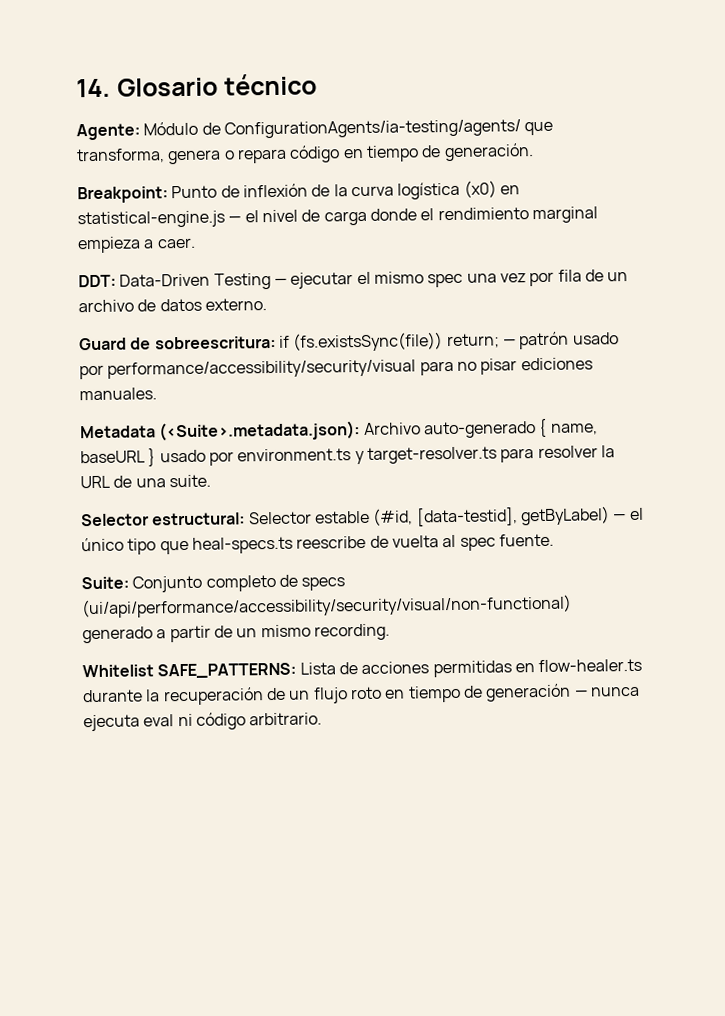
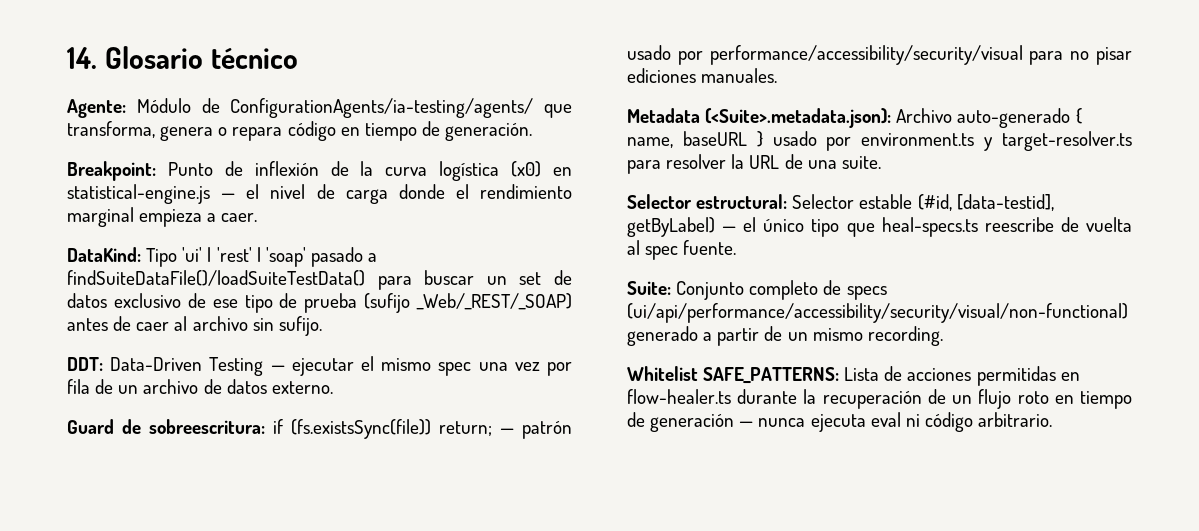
(196, 243) none -> [67,247,378,267] [67,270,572,290] [67,293,573,313] [67,316,322,336] // DataKind: Tipo 'ui' | 'rest' | 'soap' pasado a findSuiteDataFile()/loadSuiteTestData() para buscar un set de datos exclusivo de ese tipo de prueba (sufijo _Web/_REST/_SOAP) antes de caer al archivo sin sufijo.

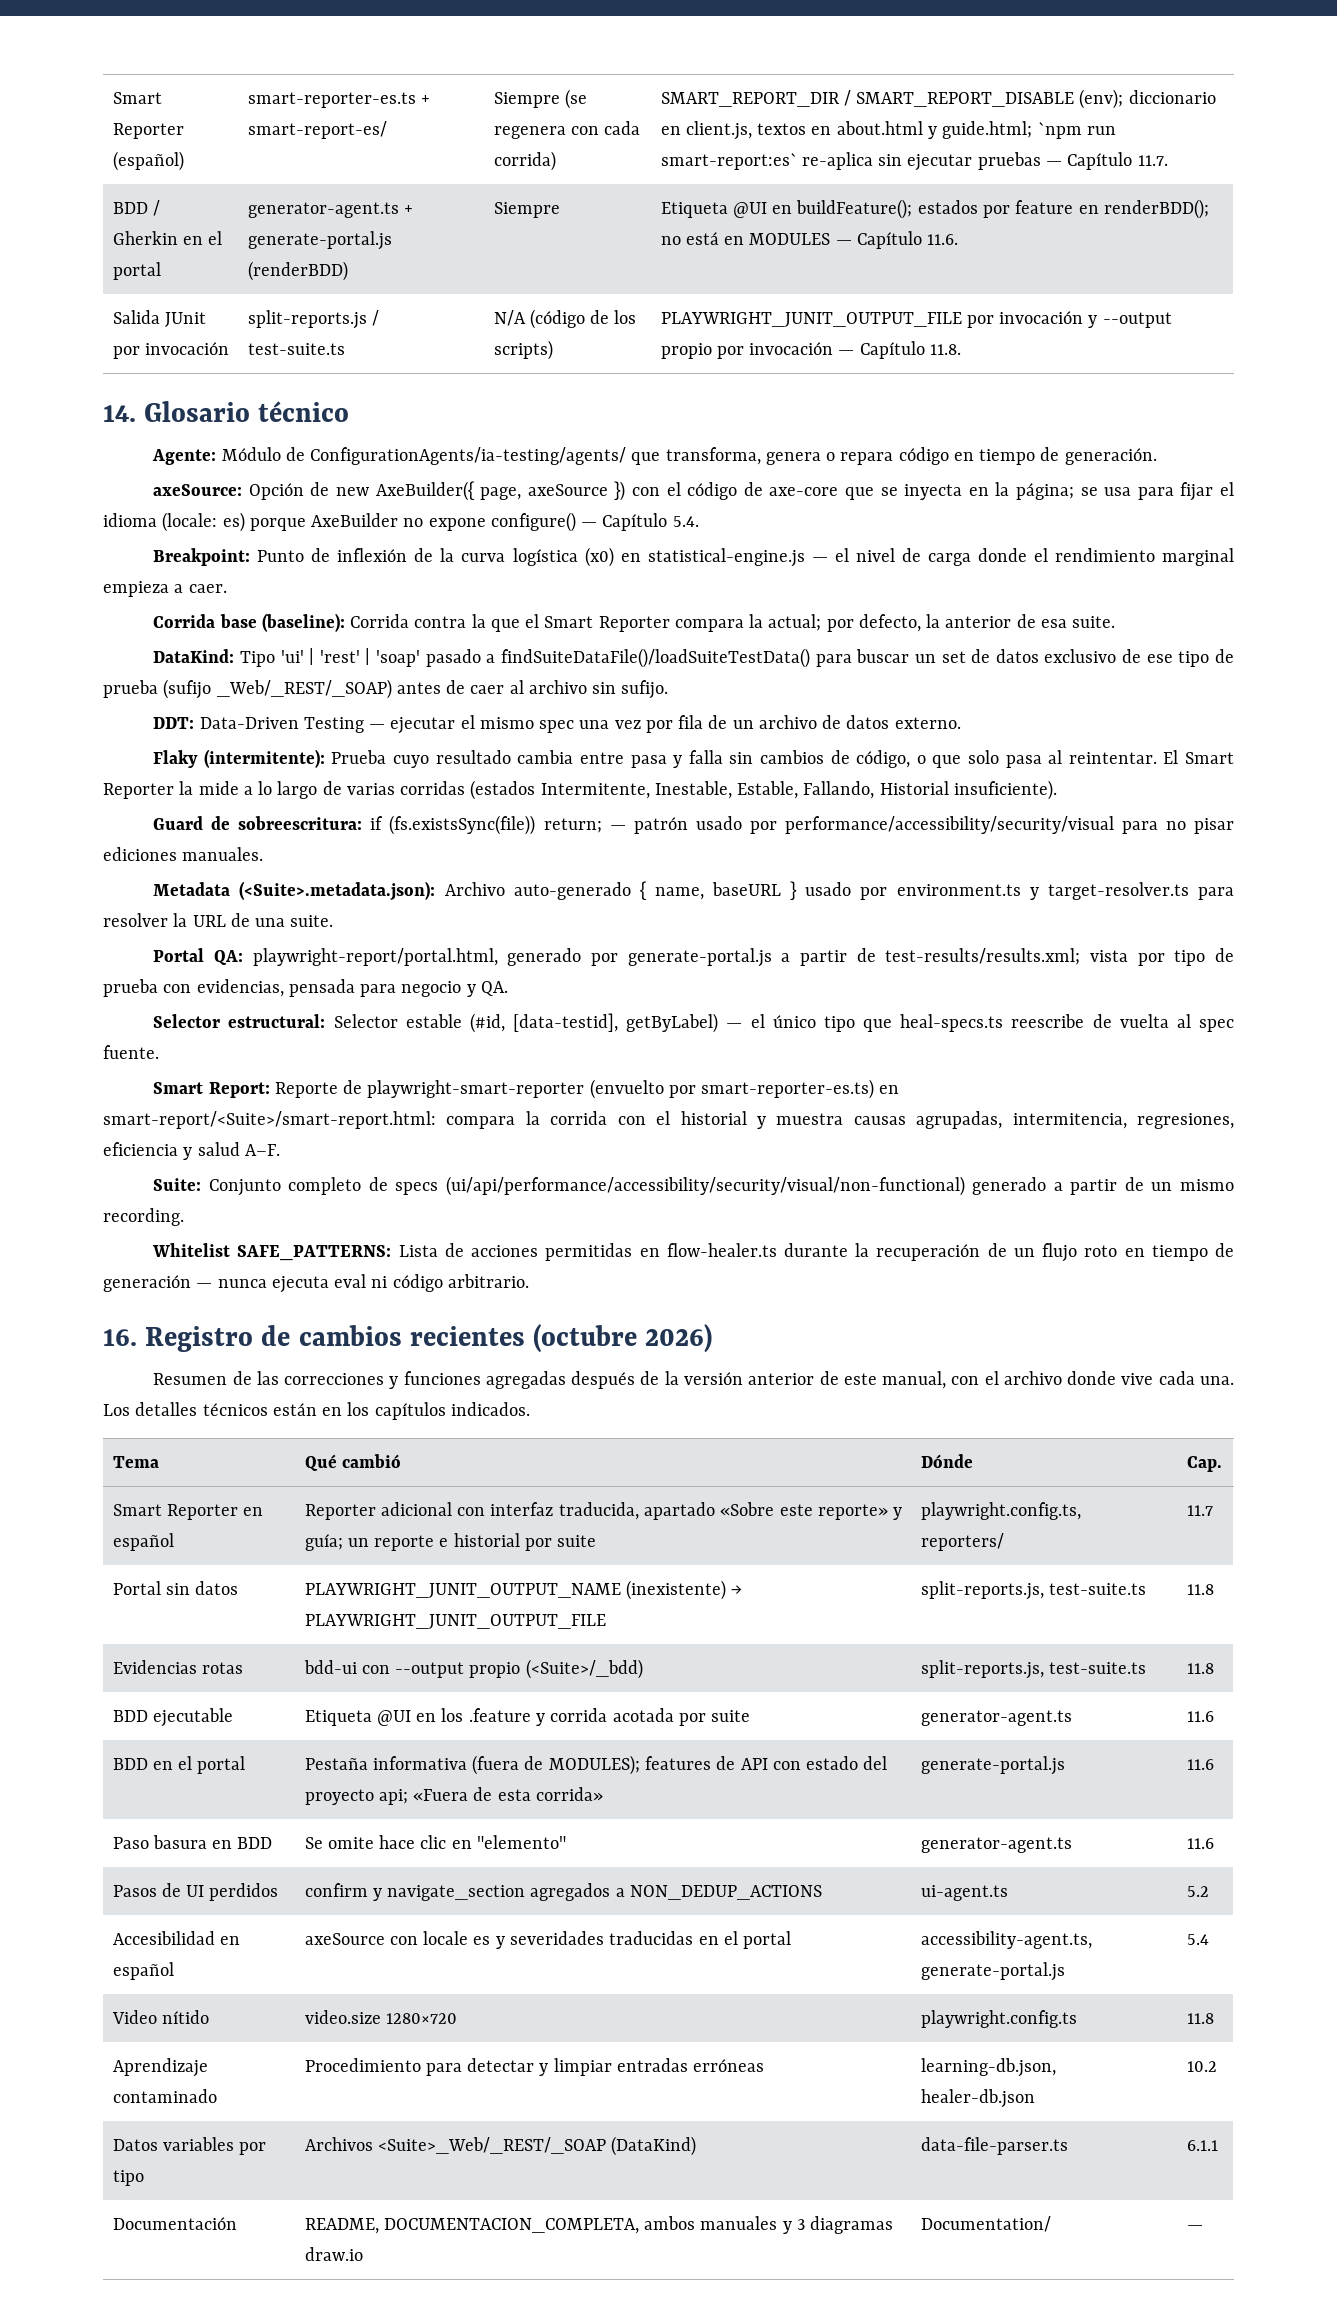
(67, 58) none -> [112,92,162,104] [112,123,184,139] [112,151,184,171] [247,92,430,108] [247,121,387,139] [493,89,587,109] [493,121,641,139] [493,151,556,171] [660,89,1216,109] [660,121,1116,140] [660,152,1168,171] [112,200,160,216] [112,231,223,245] [112,262,161,280] [247,202,413,218] [247,231,392,250] [247,261,348,281] [493,202,560,218] [660,199,1209,219] [660,231,959,249] [112,310,206,327] [112,342,229,359] [247,310,379,329] [247,343,345,355] [493,309,637,329] [493,340,553,360] [660,311,1172,328] [660,341,961,359] Smart Reporter (español) | smart-reporter-es.ts + smart-report-es/ | Siempre (se regenera con cada corrida) | SMART_REPORT_DIR / SMART_REPORT_DISABLE (env); diccionario en client.js, textos en about.html y guide.html; `npm run smart-report:es` re-aplica sin ejecutar pruebas — Capítulo 11.7. // BDD / Gherkin en el portal | generator-agent.ts + generate-portal.js (renderBDD) | Siempre | Etiqueta @UI en buildFeature(); estados por feature en renderBDD(); no está en MODULES — Capítulo 11.6. // Salida JUnit por invocación | split-reports.js / test-suite.ts | N/A (código de los scripts) | PLAYWRIGHT_JUNIT_OUTPUT_FILE por invocación y --output propio por invocación — Capítulo 11.8. //
(533, 132) none -> [153,481,1234,501] [103,512,699,532] // axeSource: Opción de new AxeBuilder({ page, axeSource }) con el código de axe-core que se inyecta en la página; se usa para fijar el idioma (locale: es) porque AxeBuilder no expone configure() — Capítulo 5.4.
(258, 217) none -> [153,613,1116,632] // Corrida base (baseline): Corrida contra la que el Smart Reporter compara la actual; por defecto, la anterior de esa suite.
(333, 387) none -> [153,749,1235,768] [103,780,1057,800] // Flaky (intermitente): Prueba cuyo resultado cambia entre pasa y falla sin cambios de código, o que solo pasa al reintentar. El Smart Reporter la mide a lo largo de varias corridas (estados Intermitente, Inestable, Estable, Fallando, Historial insuficiente).
(881, 162) none -> [153,948,1235,967] [103,979,508,997] // Portal QA: playwright-report/portal.html, generado por generate-portal.js a partir de test-results/results.xml; vista por tipo de prueba con evidencias, pensada para negocio y QA.
(737, 247) none -> [153,1079,900,1099] [103,1111,1234,1129] [103,1142,280,1160] // Smart Report: Reporte de playwright-smart-reporter (envuelto por smart-reporter-es.ts) en smart-report/<Suite>/smart-report.html: compara la corrida con el historial y muestra causas agrupadas, intermitencia, regresiones, eficiencia y salud A–F.
(1053, 419) none -> [103,1324,713,1353] [153,1371,1234,1389] [103,1402,530,1420] [112,1456,159,1468] [304,1454,401,1471] [920,1454,973,1468] [1186,1456,1222,1472] [112,1504,264,1520] [112,1533,174,1551] [304,1502,903,1520] [304,1533,597,1551] [920,1502,1081,1520] [920,1533,1004,1551] [1186,1505,1213,1516] [112,1581,239,1595] [304,1580,743,1600] [304,1614,606,1629] [920,1581,1146,1600] [1186,1584,1214,1595] [112,1660,243,1674] [303,1659,643,1679] [920,1660,1146,1679] [1186,1663,1214,1674] [112,1708,233,1727] [304,1708,751,1726] [920,1710,1072,1726] [1186,1711,1214,1722] [112,1756,246,1774] [304,1755,888,1775] [304,1787,603,1805] [920,1756,1065,1775] [1186,1759,1214,1770] [112,1835,273,1849] [304,1835,566,1849] [920,1837,1072,1853] [1186,1838,1214,1849] [112,1883,279,1901] [304,1883,822,1901] [920,1885,1008,1901] [1186,1886,1209,1897] [112,1931,240,1945] [112,1962,174,1980] [304,1931,792,1949] [920,1931,1092,1949] [920,1962,1065,1981] [1186,1934,1209,1945] [111,2010,209,2024] [304,2010,457,2024] [920,2010,1077,2028] [1186,2013,1214,2024] [112,2058,208,2077] [112,2089,217,2103] [304,2058,765,2076] [920,2058,1056,2077] [920,2089,1035,2108] [1186,2061,1217,2072] [112,2137,267,2155] [112,2170,144,2186] [304,2136,697,2156] [920,2137,1068,2155] [1186,2140,1218,2151] [112,2217,237,2230] [304,2216,894,2234] [304,2247,363,2261] [920,2216,1051,2232] [1186,2225,1203,2230] // 16. Registro de cambios recientes (octubre 2026) // Resumen de las correcciones y funciones agregadas después de la versión anterior de este manual, con el archivo donde vive cada una. Los detalles técnicos están en los capítulos indicados. // Tema | Qué cambió | Dónde | Cap. // Smart Reporter en español | Reporter adicional con interfaz traducida, apartado «Sobre este reporte» y guía; un reporte e historial por suite | playwright.config.ts, reporters/ | 11.7 // Portal sin datos | PLAYWRIGHT_JUNIT_OUTPUT_NAME (inexistente) → PLAYWRIGHT_JUNIT_OUTPUT_FILE | split-reports.js, test-suite.ts | 11.8 // Evidencias rotas | bdd-ui con --output propio (<Suite>/_bdd) | split-reports.js, test-suite.ts | 11.8 // BDD ejecutable | Etiqueta @UI en los .feature y corrida acotada por suite | generator-agent.ts | 11.6 // BDD en el portal | Pestaña informativa (fuera de MODULES); features de API con estado del proyecto api; «Fuera de esta corrida» | generate-portal.js | 11.6 // Paso basura en BDD | Se omite hace clic en "elemento" | generator-agent.ts | 11.6 // Pasos de UI perdidos | confirm y navigate_section agregados a NON_DEDUP_ACTIONS | ui-agent.ts | 5.2 // Accesibilidad en español | axeSource con locale es y severidades traducidas en el portal | accessibility-agent.ts, generate-portal.js | 5.4 // Video nítido | video.size 1280×720 | playwright.config.ts | 11.8 // Aprendizaje contaminado | Procedimiento para detectar y limpiar entradas erróneas | learning-db.json, healer-db.json | 10.2 // Datos variables por tipo | Archivos <Suite>_Web/_REST/_SOAP (DataKind) | data-file-parser.ts | 6.1.1 // Documentación | README, DOCUMENTACION_COMPLETA, ambos manuales y 3 diagramas draw.io | Documentation/ | —

